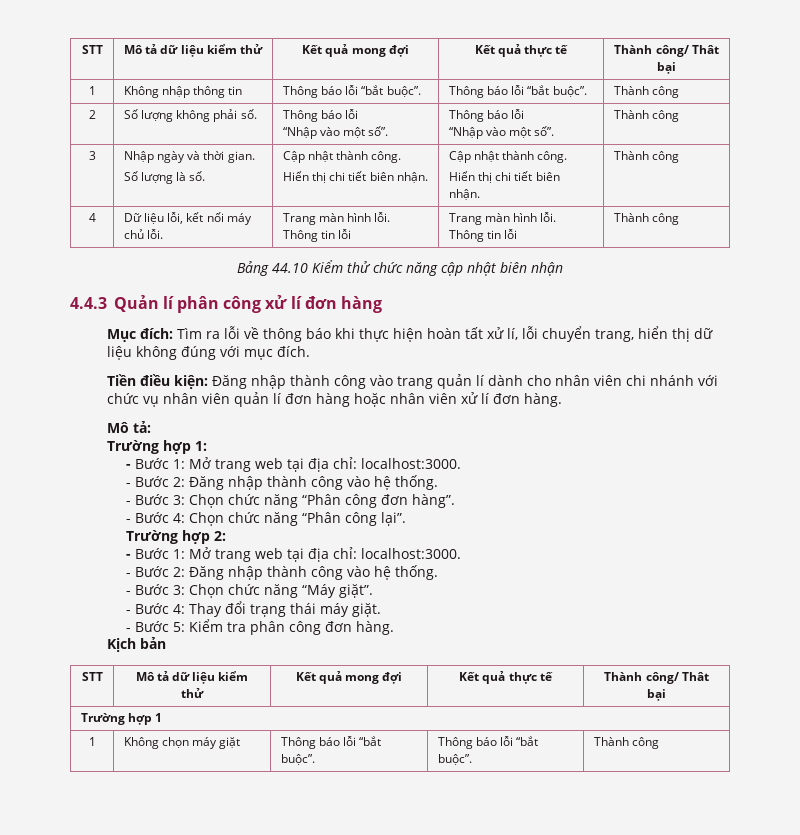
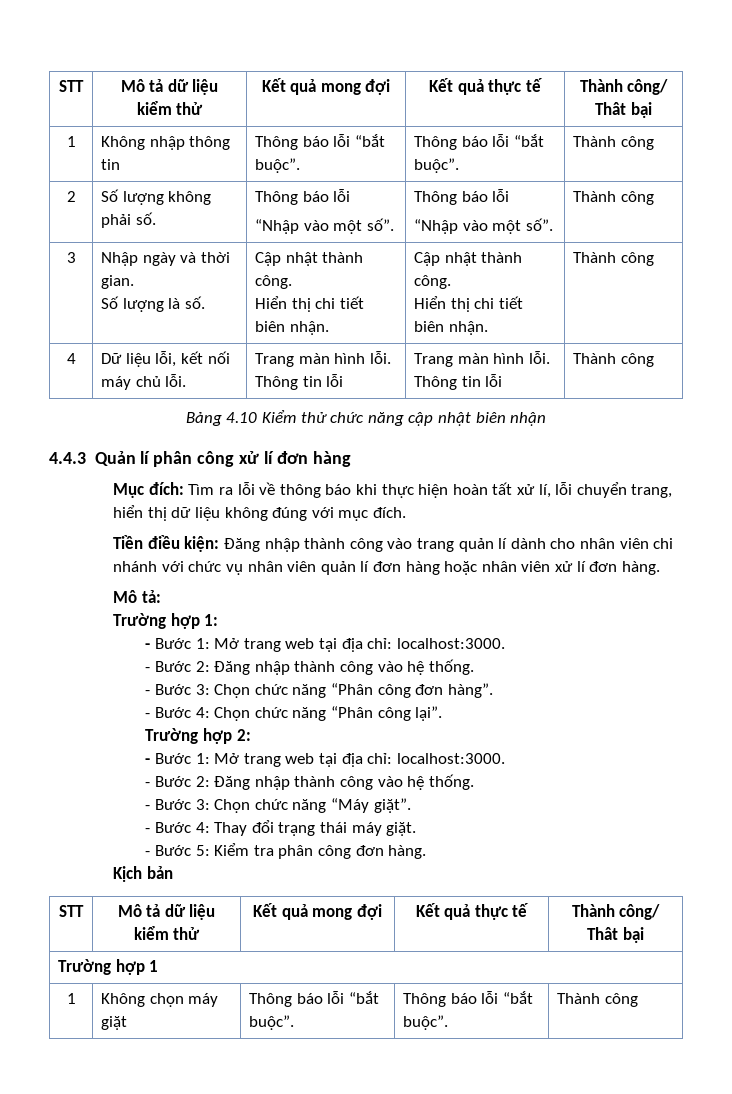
[272,263,308,273] 44.10 -> [226,412,258,423] 4.10

